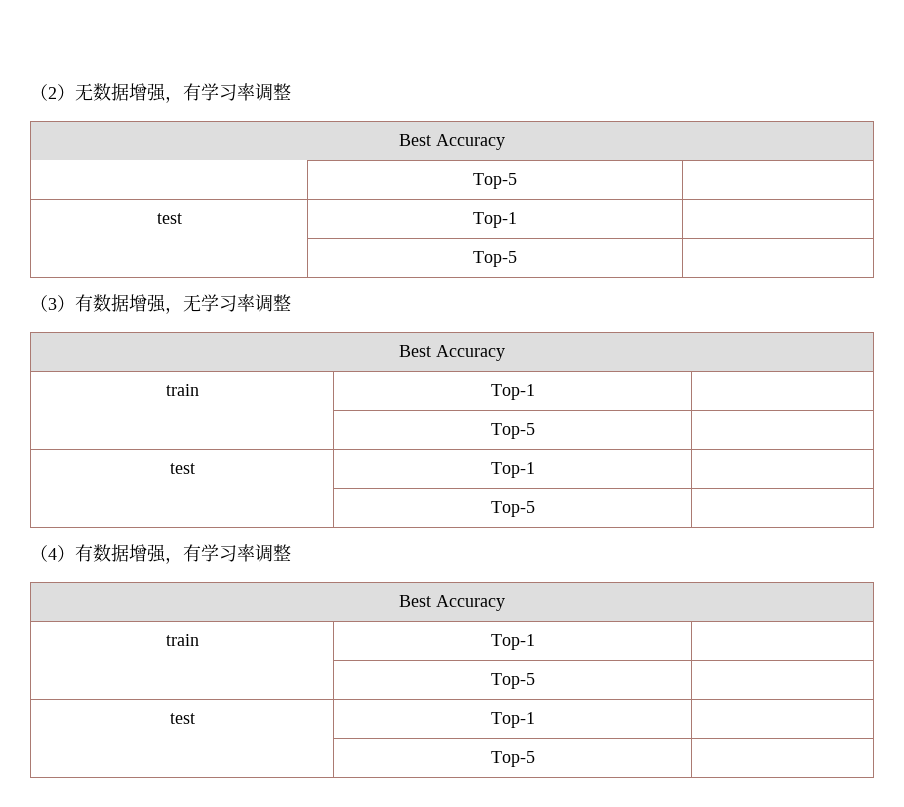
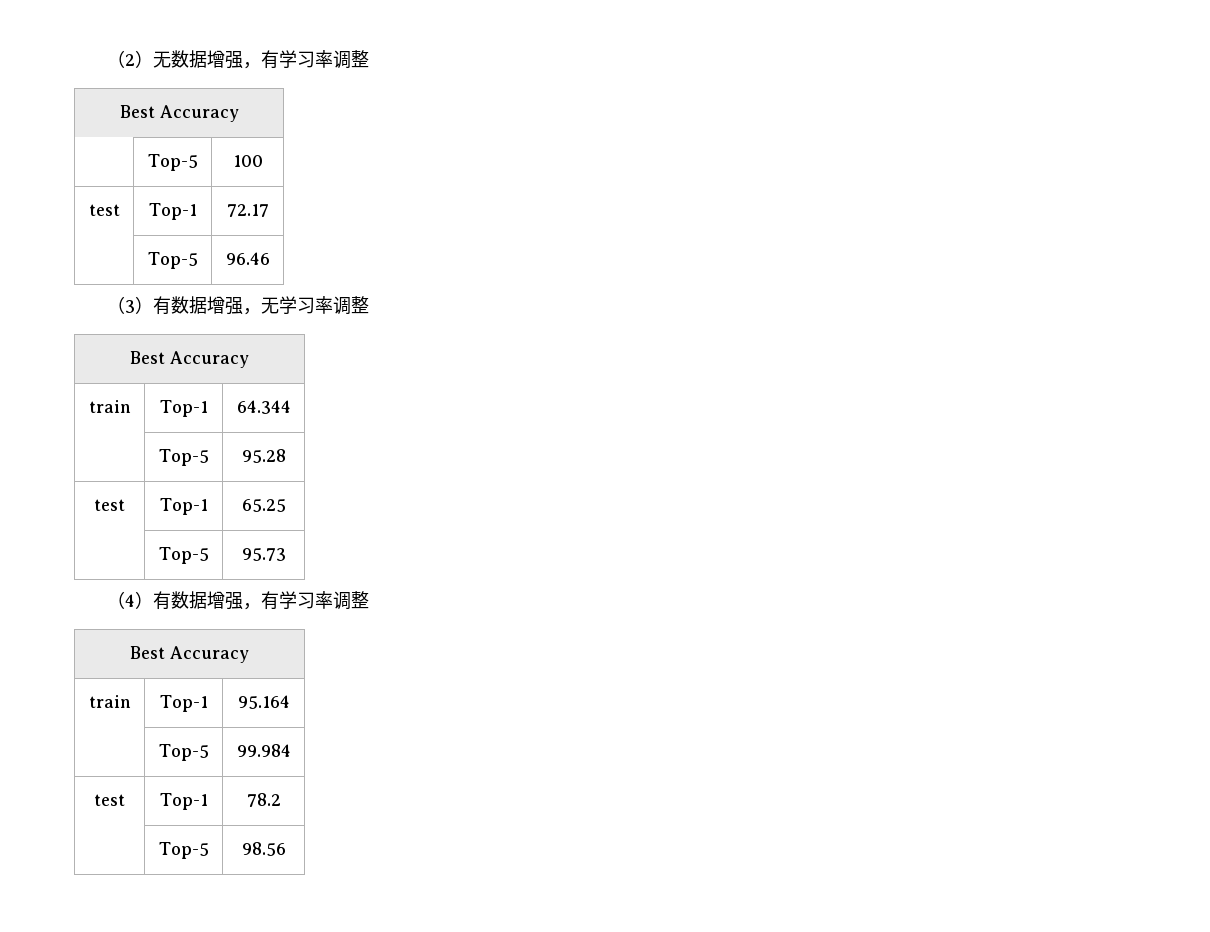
[156,213,182,224] [473,212,517,228] [473,251,517,267] // test | Top-1 | // | Top-5 | -> [232,155,263,167] [88,204,120,216] [148,203,197,220] [226,204,269,217] [147,252,198,269] [225,252,270,265] 100 // test | Top-1 | 72.17 // | Top-5 | 96.46
[490,423,535,439] [169,463,195,474] [490,462,535,478] [490,501,535,517] // | Top-5 | // test | Top-1 | // | Top-5 | -> [236,400,291,414] [158,449,209,466] [241,449,286,463] [94,499,125,511] [159,498,208,515] [241,499,286,512] [158,547,209,564] [241,548,286,561] 64.344 // | Top-5 | 95.28 // test | Top-1 | 65.25 // | Top-5 | 95.73
[490,673,535,689] [169,713,195,724] [490,712,535,728] [490,751,535,767] // | Top-5 | // test | Top-1 | // | Top-5 | -> [237,695,290,709] [158,744,209,761] [236,744,291,757] [94,794,125,806] [159,793,208,810] [246,793,281,807] [158,842,209,859] [241,842,286,856] 95.164 // | Top-5 | 99.984 // test | Top-1 | 78.2 // | Top-5 | 98.56

